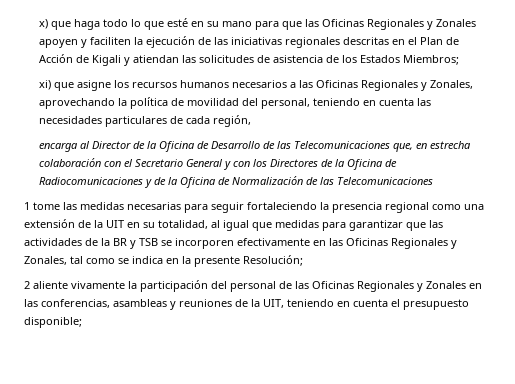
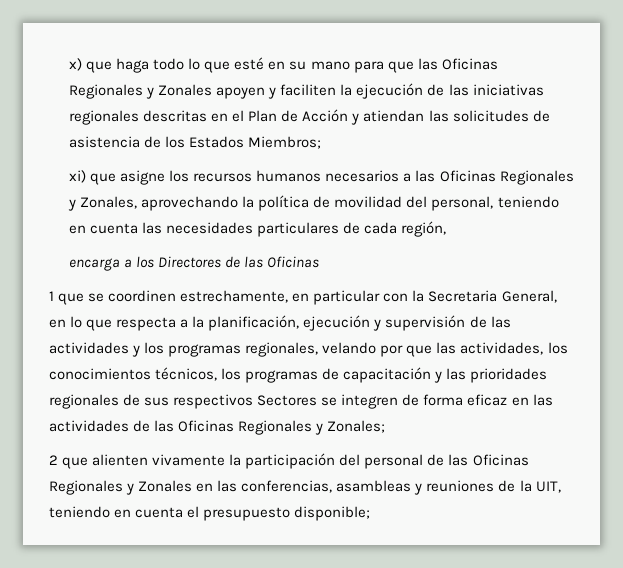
[76,55,122,66] de Kigali -> (349, 115) none
[80,141,472,152] [39,158,398,170] [39,176,434,188] [24,202,484,213] [24,219,443,231] [24,238,457,249] [24,255,303,267] al Director de la Oficina de Desarrollo de las Telecomunicaciones que, en estrecha colaboración con el Secretario General y con los Directores de la Oficina de Radiocomunicaciones y de la Oficina de Normalización de las Telecomunicaciones // 1 tome las medidas necesarias para seguir fortaleciendo la presencia regional como una extensión de la UIT en su totalidad, al igual que medidas para garantizar que las actividades de la BR y TSB se incorporen efectivamente en las Oficinas Regionales y Zonales, tal como se indica en la presente Resolución; -> [124,256,320,268] [49,290,557,305] [49,315,511,331] [49,342,568,357] [49,367,548,383] [49,394,553,409] [49,420,386,435] a los Directores de las Oficinas // 1 que se coordinen estrechamente, en particular con la Secretaria General, en lo que respecta a la planificación, ejecución y supervisión de las actividades y los programas regionales, velando por que las actividades, los conocimientos técnicos, los programas de capacitación y las prioridades regionales de sus respectivos Sectores se integren de forma eficaz en las actividades de las Oficinas Regionales y Zonales;
[33,281,68,289] aliente -> [62,454,149,469] que alienten

